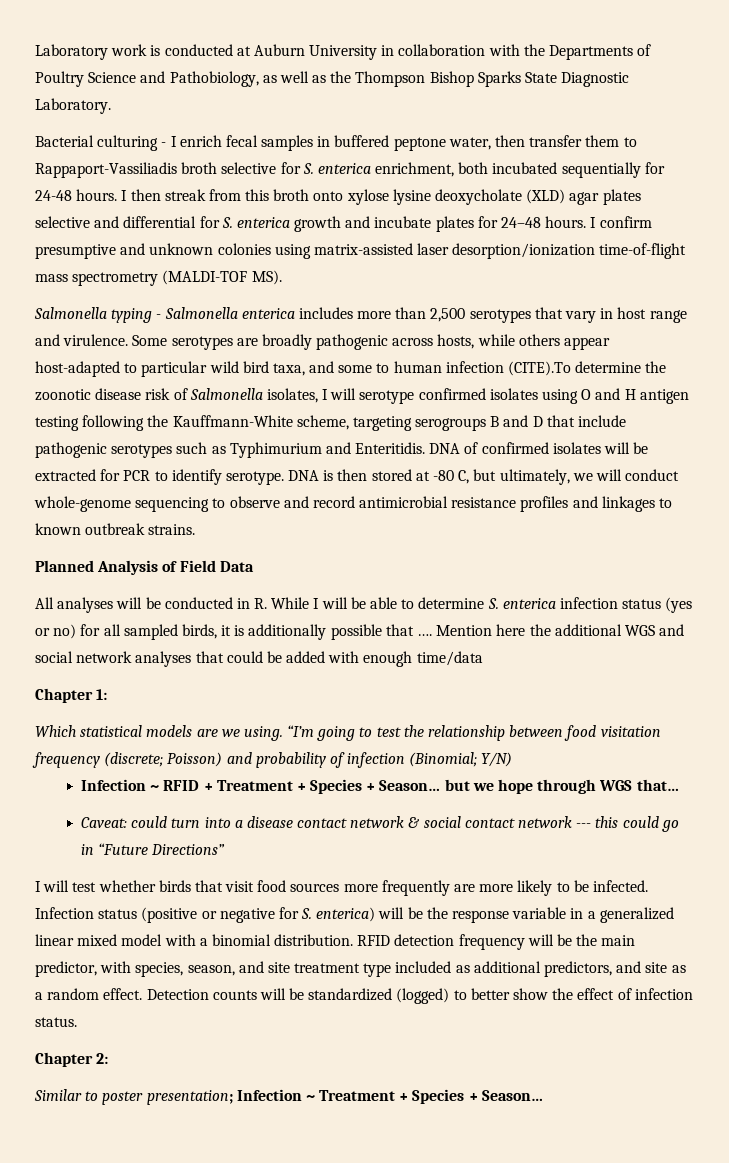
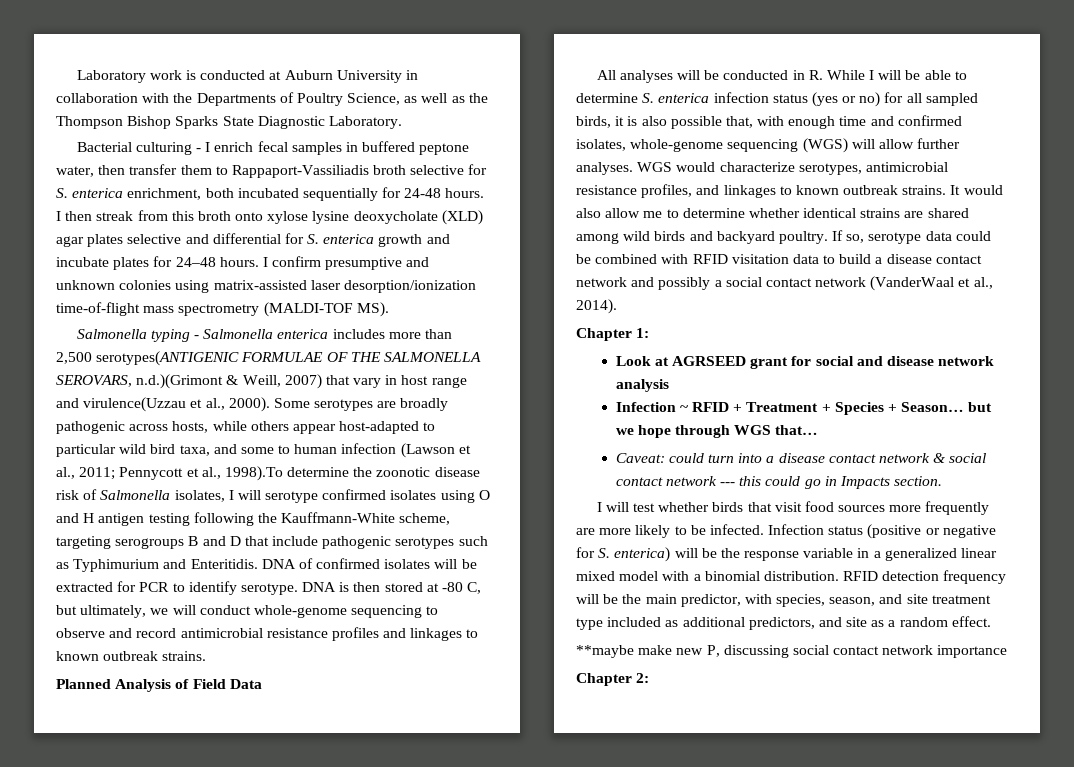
[88,71,259,87] Science and Pathobiology, -> [347,93,401,105] Science,
[469,309,531,323] serotypes -> [96,351,481,366] [56,374,322,389] serotypes(ANTIGENIC FORMULAE OF THE SALMONELLA SEROVARS, n.d.)(Grimont & Weill, 2007)
[63,334,129,346] virulence. -> [83,397,270,412] virulence(Uzzau et al., 2000).
[508,361,572,376] (CITE).To -> [400,443,471,458] [56,466,283,481] (Lawson et al., 2011; Pennycott et al., 1998).To
[248,624,685,640] [35,651,483,667] [35,688,108,703] [35,725,661,741] [32,752,513,768] additionally possible that …. Mention here the additional WGS and social network analyses that could be added with enough time/data // Chapter 1: // Which statistical models are we using. “I’m going to test the relationship between food visitation frequency (discrete; Poisson) and probability of infection (Binomial; Y/N) -> [641,115,962,129] [576,138,961,153] [576,162,948,175] [576,184,1003,198] [576,208,969,218] [576,230,991,244] [576,254,982,264] [576,276,993,291] [576,299,617,314] [576,328,650,341] [615,356,995,369] [615,379,669,392] also possible that, with enough time and confirmed isolates, whole-genome sequencing (WGS) will allow further analyses. WGS would characterize serotypes, antimicrobial resistance profiles, and linkages to known outbreak strains. It would also allow me to determine whether identical strains are shared among wild birds and backyard poultry. If so, serotype data could be combined with RFID visitation data to build a disease contact network and possibly a social contact network (VanderWaal et al., 2014). // Chapter 1: // Look at AGRSEED grant for social and disease network analysis
[98,843,226,855] “Future Directions” -> [839,476,943,489] Impacts section.
[146,988,693,1004] [35,1017,77,1027] [35,1052,109,1067] [34,1089,543,1105] Detection counts will be standardized (logged) to better show the effect of infection status. // Chapter 2: // Similar to poster presentation; Infection ~ Treatment + Species + Season… -> [576,645,1008,658] [576,673,650,686] // **maybe make new P, discussing social contact network importance // Chapter 2:

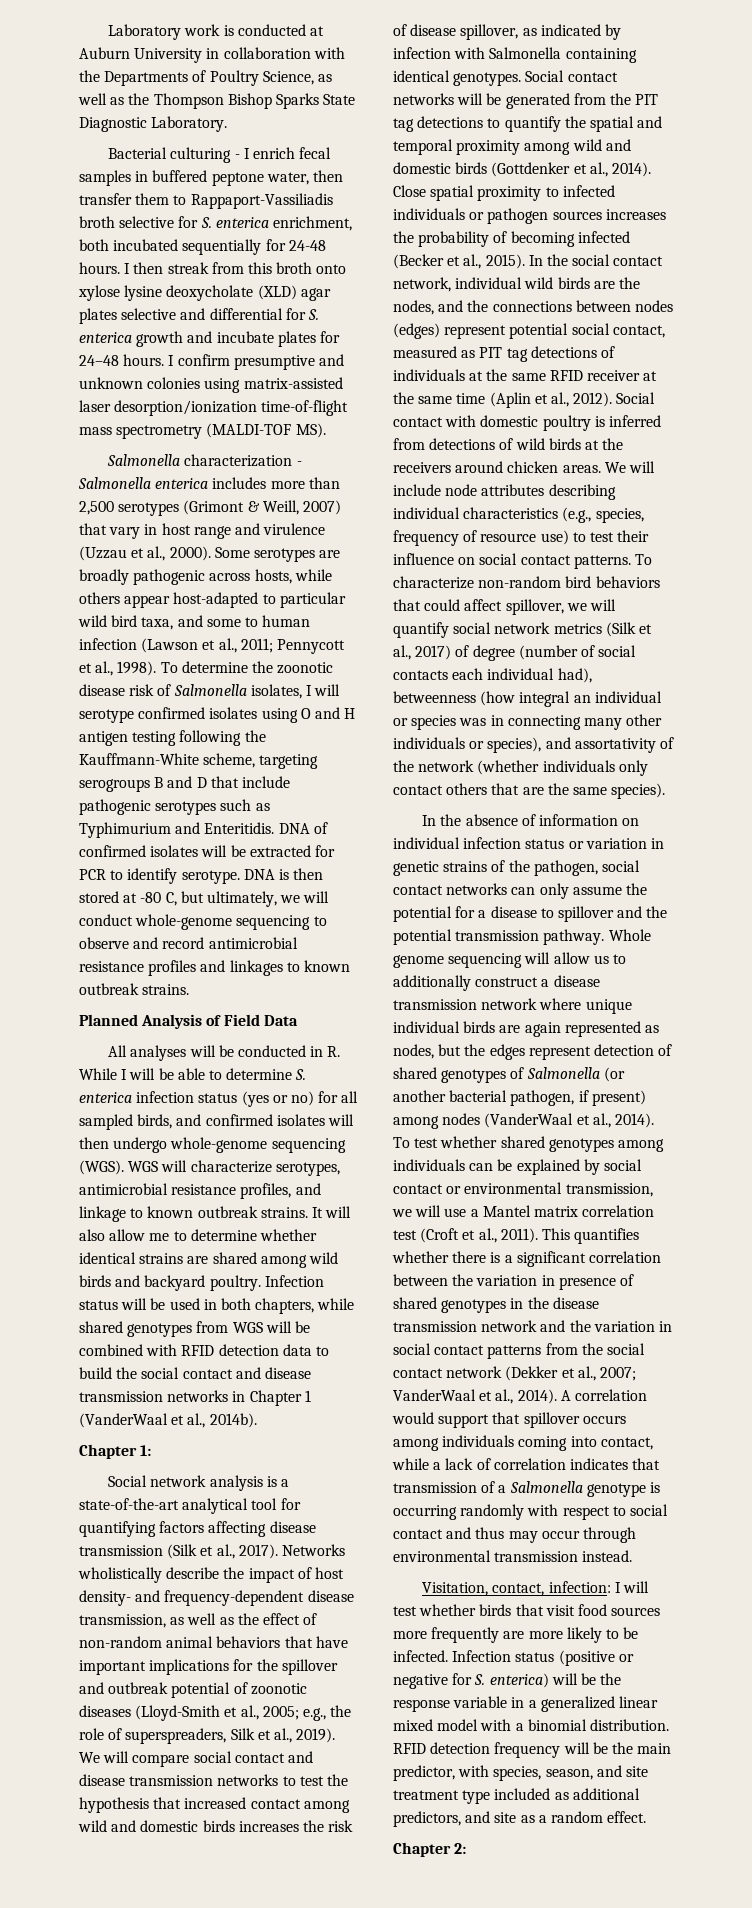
[150,329,190,342] typing -> [184,454,293,467] characterization
[96,351,481,366] [56,374,224,389] serotypes(ANTIGENIC FORMULAE OF THE SALMONELLA SEROVARS, n.d.)(Grimont -> [118,500,245,516] serotypes (Grimont
[83,397,187,412] virulence(Uzzau -> [263,523,326,535] [79,546,127,561] virulence (Uzzau
[224,466,283,481] 1998).To -> [117,661,178,676] 1998). To
[615,115,962,129] [576,138,961,153] [576,162,716,175] it is also possible that, with enough time and confirmed isolates, whole-genome sequencing (WGS) will allow further analyses. WGS would -> [176,1114,354,1126] [79,1137,346,1153] [79,1160,188,1175] and confirmed isolates will then undergo whole-genome sequencing (WGS). WGS will
[723,185,776,198] linkages -> [79,1206,126,1222] linkage
[963,185,1003,195] would -> [325,1206,352,1218] will
[832,230,991,244] If so, serotype data could -> [264,1275,324,1287] [79,1298,355,1314] [79,1321,292,1337] Infection status will be used in both chapters, while shared genotypes from WGS will
[731,254,789,264] visitation -> [218,1344,279,1356] detection
[875,254,982,264] [576,276,993,291] [576,299,617,314] [576,328,650,341] [615,356,995,369] [615,379,669,392] [615,402,993,415] [615,425,819,438] [615,453,987,463] [615,476,943,489] a disease contact network and possibly a social contact network (VanderWaal et al., 2014). // Chapter 1: // Look at AGRSEED grant for social and disease network analysis // Infection ~ RFID + Treatment + Species + Season… but we hope through WGS that… // Caveat: could turn into a disease contact network & social contact network --- this could go in Impacts section. // -> [116,1367,311,1379] [79,1390,311,1406] [79,1413,257,1428] [79,1444,152,1459] [108,1475,289,1491] [79,1498,301,1514] [79,1521,316,1537] [79,1544,345,1559] [78,1567,344,1583] [79,1590,354,1606] [79,1613,318,1628] [79,1636,348,1648] [79,1659,338,1675] [79,1682,307,1698] [79,1705,352,1721] [79,1728,336,1744] [79,1751,313,1767] [79,1774,348,1786] [79,1797,350,1813] [78,1820,354,1832] [393,24,621,40] [393,47,637,63] [393,70,618,86] [393,93,659,109] [393,116,663,132] [393,139,631,155] [393,162,651,177] [393,185,615,201] [393,208,666,224] [393,231,630,247] [393,254,664,269] [393,277,640,292] [393,300,673,315] [393,323,665,339] [393,346,615,362] [393,369,658,381] [393,392,656,408] [393,415,661,431] [393,438,624,450] [393,461,655,473] [393,484,616,500] [393,507,644,523] [393,530,650,546] [393,553,652,569] [393,576,660,589] [393,599,616,615] [393,622,652,638] [393,645,637,661] [393,668,592,683] [393,691,662,707] [393,714,663,730] [393,737,674,753] [393,760,648,776] [393,783,666,799] [422,814,640,826] [393,837,664,849] [393,860,640,876] [393,883,647,899] [393,906,668,922] [393,929,651,945] [393,952,626,968] [393,975,600,991] [393,998,632,1014] [393,1021,659,1037] [393,1044,673,1060] [393,1067,625,1083] [393,1090,646,1106] [393,1113,654,1129] [393,1136,664,1152] [393,1159,642,1175] [393,1182,653,1197] [392,1205,655,1217] [393,1228,640,1244] [392,1251,661,1267] [393,1274,634,1290] [393,1297,599,1313] [393,1320,672,1332] [393,1343,645,1359] [393,1366,636,1381] [393,1389,647,1404] [392,1412,626,1428] [393,1435,653,1451] [392,1458,661,1470] [393,1481,660,1497] [393,1504,668,1520] [393,1527,636,1543] [393,1550,633,1562] [422,1581,611,1596] the social contact and disease transmission networks in Chapter 1 (VanderWaal et al., 2014b). // Chapter 1: // Social network analysis is a state-of-the-art analytical tool for quantifying factors affecting disease transmission (Silk et al., 2017). Networks wholistically describe the impact of host density- and frequency-dependent disease transmission, as well as the effect of non-random animal behaviors that have important implications for the spillover and outbreak potential of zoonotic diseases (Lloyd-Smith et al., 2005; e.g., the role of superspreaders, Silk et al., 2019). We will compare social contact and disease transmission networks to test the hypothesis that increased contact among wild and domestic birds increases the risk of disease spillover, as indicated by infection with Salmonella containing identical genotypes. Social contact networks will be generated from the PIT tag detections to quantify the spatial and temporal proximity among wild and domestic birds (Gottdenker et al., 2014). Close spatial proximity to infected individuals or pathogen sources increases the probability of becoming infected (Becker et al., 2015). In the social contact network, individual wild birds are the nodes, and the connections between nodes (edges) represent potential social contact, measured as PIT tag detections of individuals at the same RFID receiver at the same time (Aplin et al., 2012). Social contact with domestic poultry is inferred from detections of wild birds at the receivers around chicken areas. We will include node attributes describing individual characteristics (e.g., species, frequency of resource use) to test their influence on social contact patterns. To characterize non-random bird behaviors that could affect spillover, we will quantify social network metrics (Silk et al., 2017) of degree (number of social contacts each individual had), betweenness (how integral an individual or species was in connecting many other individuals or species), and assortativity of the network (whether individuals only contact others that are the same species). // In the absence of information on individual infection status or variation in genetic strains of the pathogen, social contact networks can only assume the potential for a disease to spillover and the potential transmission pathway. Whole genome sequencing will allow us to additionally construct a disease transmission network where unique individual birds are again represented as nodes, but the edges represent detection of shared genotypes of Salmonella (or another bacterial pathogen, if present) among nodes (VanderWaal et al., 2014). To test whether shared genotypes among individuals can be explained by social contact or environmental transmission, we will use a Mantel matrix correlation test (Croft et al., 2011). This quantifies whether there is a significant correlation between the variation in presence of shared genotypes in the disease transmission network and the variation in social contact patterns from the social contact network (Dekker et al., 2007; VanderWaal et al., 2014). A correlation would support that spillover occurs among individuals coming into contact, while a lack of correlation indicates that transmission of a Salmonella genotype is occurring randomly with respect to social contact and thus may occur through environmental transmission instead. // Visitation, contact, infection:
[576,645,1008,658] // **maybe make new P, discussing social contact network importance -> (647, 1817) none

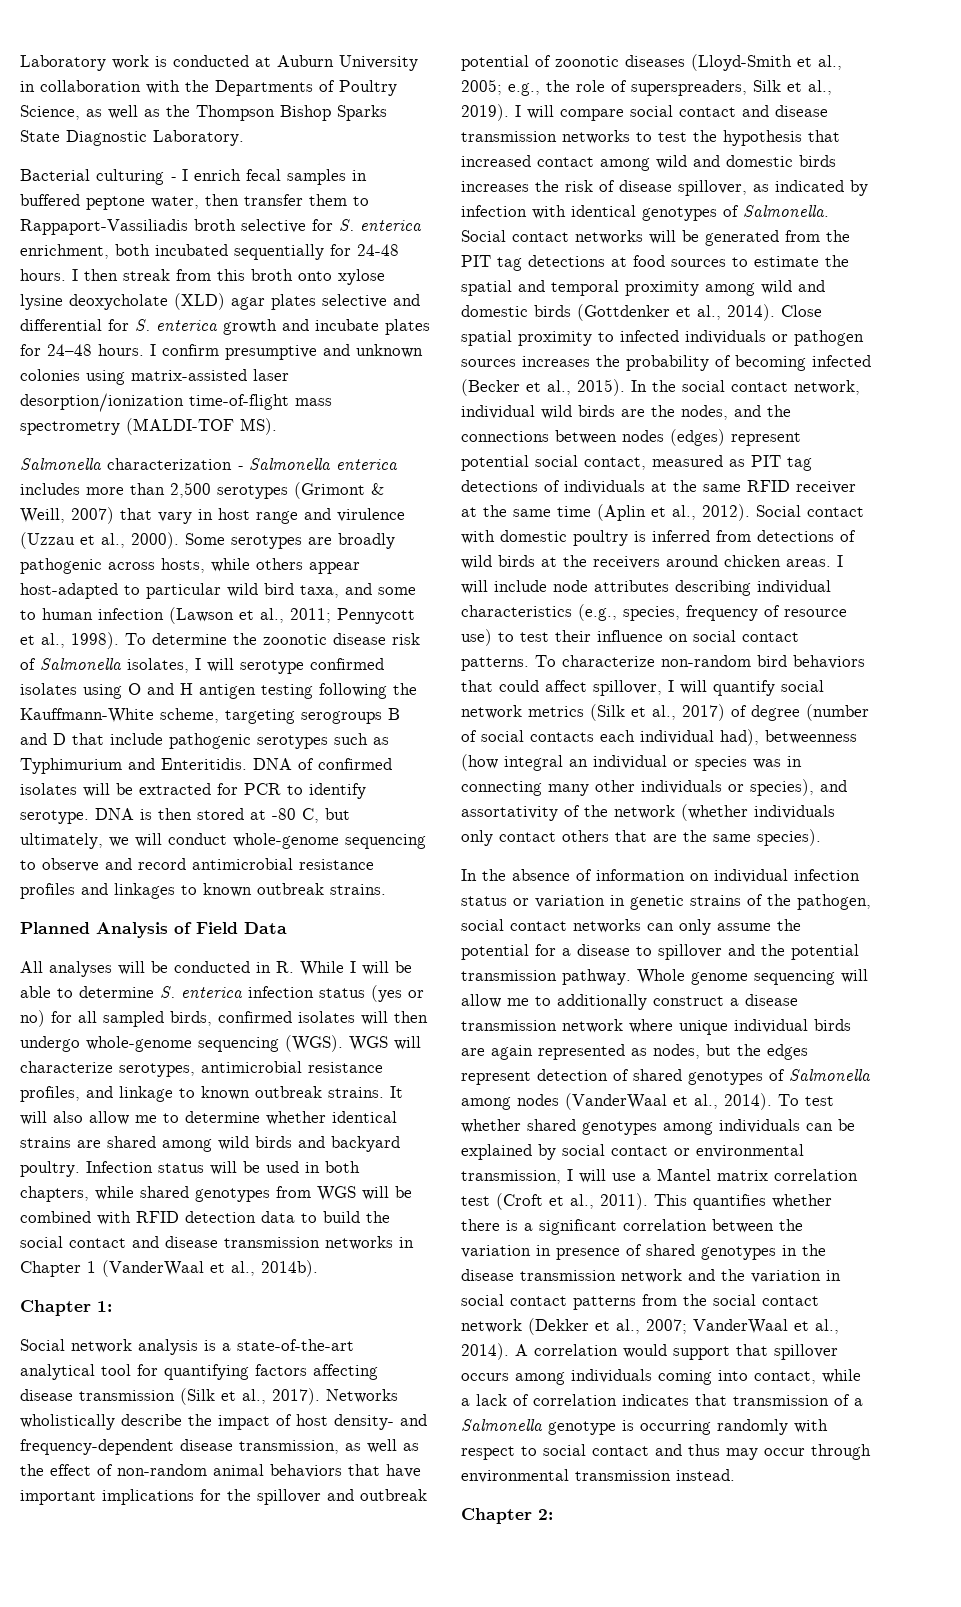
[176,1114,202,1126] and -> (212, 1018) none
[79,1752,100,1763] We -> [515,105,521,117] I
[489,47,637,63] [393,70,522,86] Salmonella containing identical genotypes. -> [571,205,829,221] identical genotypes of Salmonella.
[487,116,561,132] to quantify -> [611,255,819,267] at food sources to estimate
[604,462,626,473] We -> [837,555,843,567] I
[566,603,587,611] we -> [668,680,674,692] I
[593,955,609,964] us -> [507,998,529,1006] me
[603,1067,625,1082] [393,1090,646,1106] (or another bacterial pathogen, if present) -> (871, 1075) none
[392,1209,412,1217] we -> [567,1169,573,1181] I
[422,1581,649,1596] [393,1604,661,1616] [393,1627,639,1643] [393,1650,634,1666] [393,1673,622,1689] [393,1696,658,1712] [393,1719,669,1731] [393,1742,672,1758] [393,1765,648,1781] [393,1788,640,1804] [393,1811,647,1827] // Visitation, contact, infection: I will test whether birds that visit food sources more frequently are more likely to be infected. Infection status (positive or negative for S. enterica) will be the response variable in a generalized linear mixed model with a binomial distribution. RFID detection frequency will be the main predictor, with species, season, and site treatment type included as additional predictors, and site as a random effect. -> (735, 1475) none

